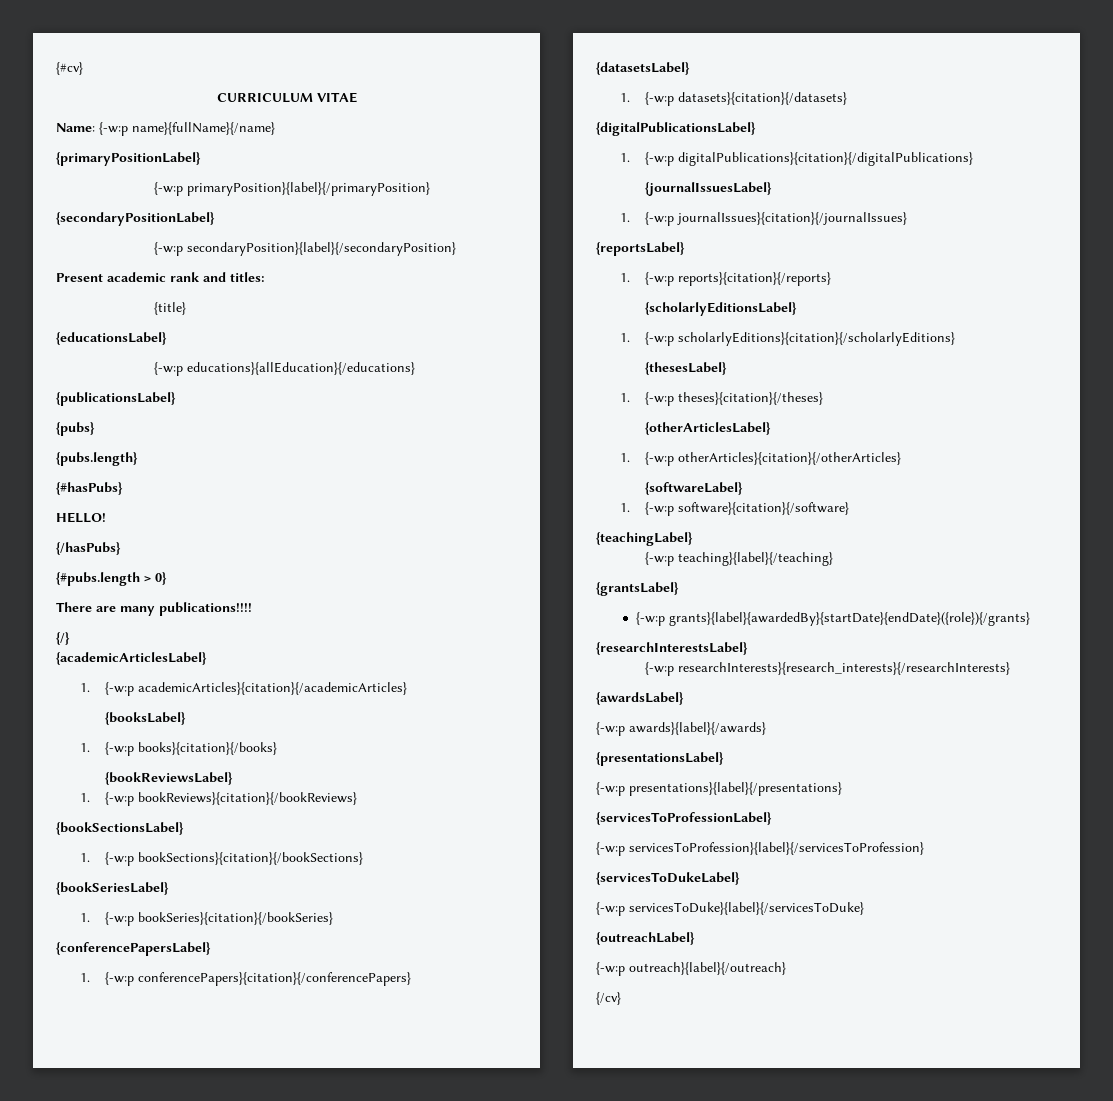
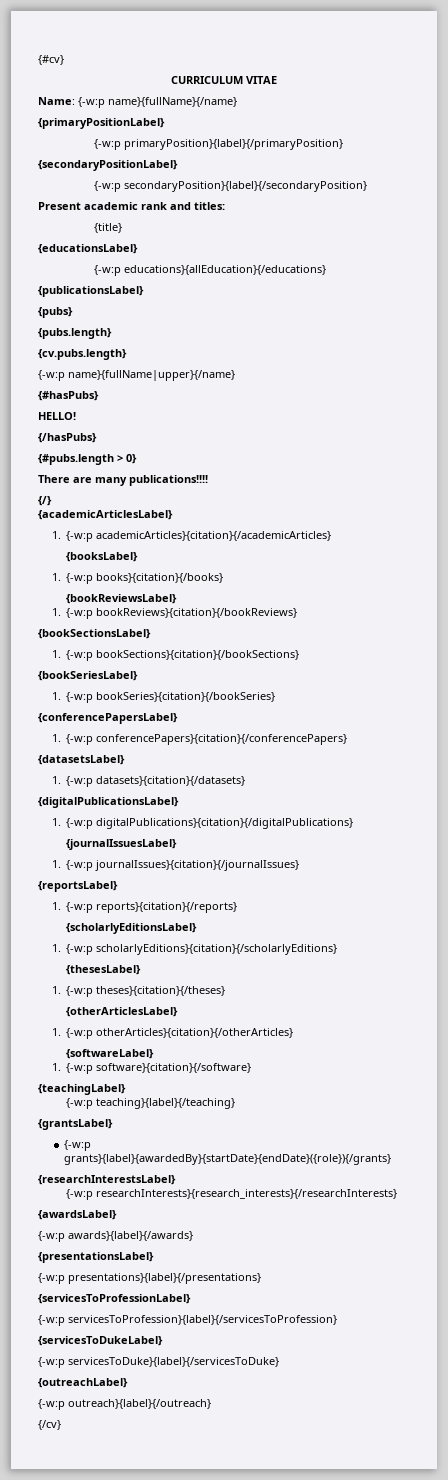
(138, 459) none -> [38,349,127,360] [38,370,235,381] // {cv.pubs.length} // {-w:p name}{fullName|upper}{/name}

